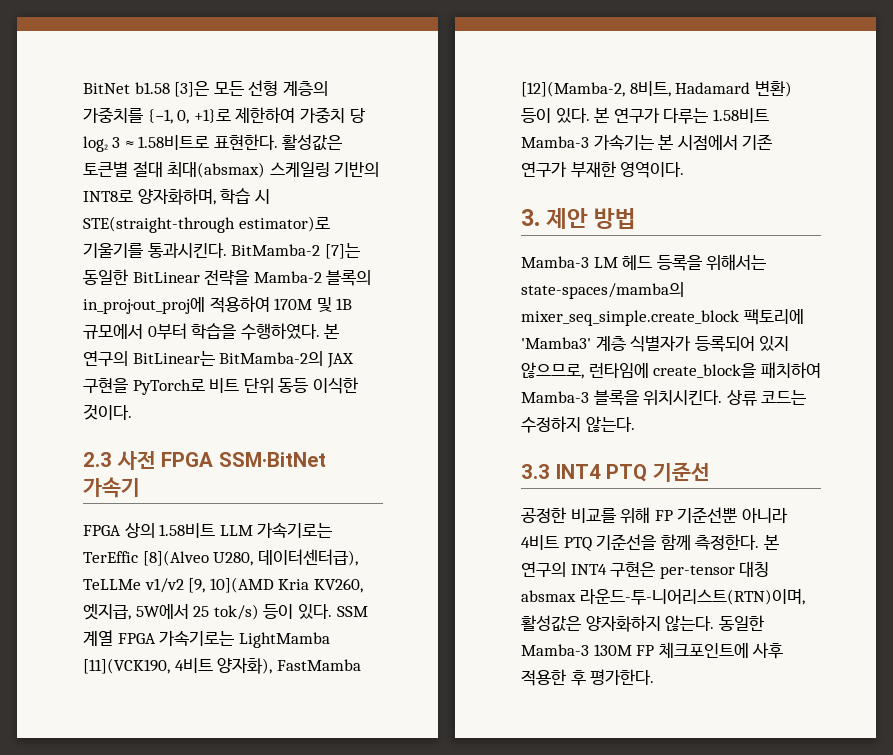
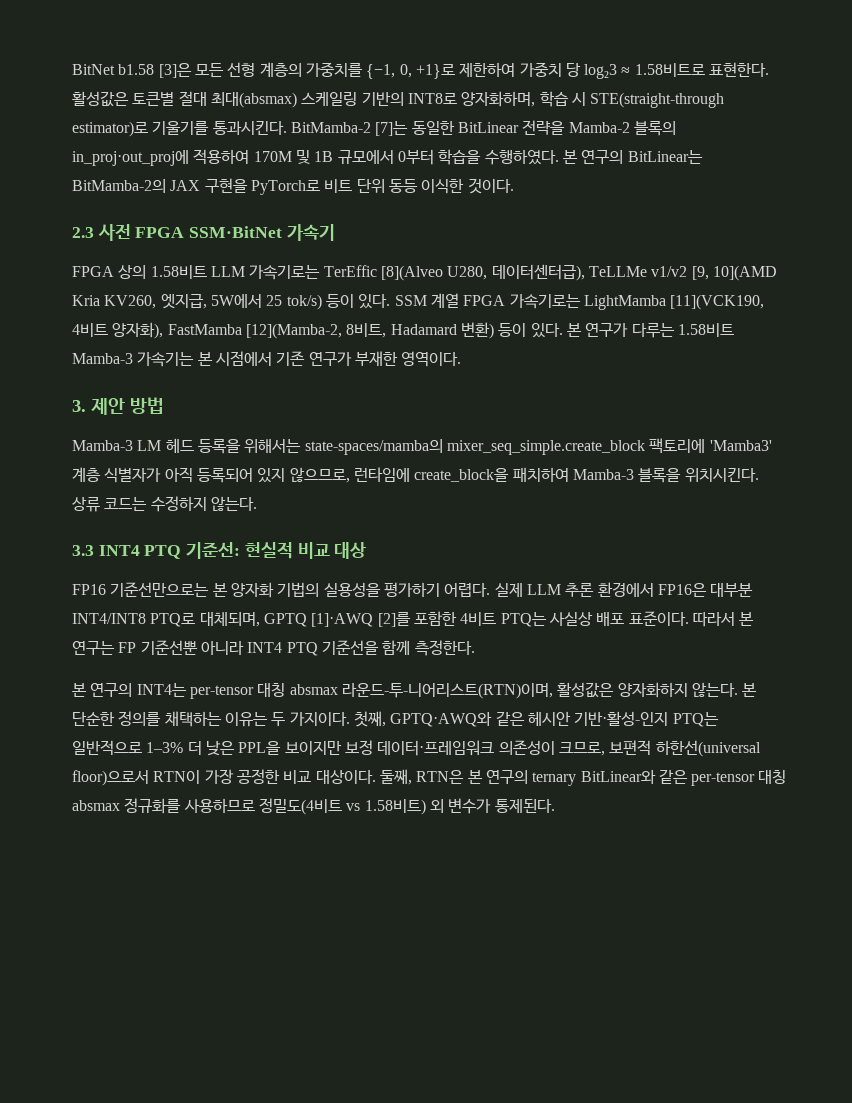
(692, 343) none -> [164,467,193,483] 아직
[652,462,710,482] [521,507,651,524] 기준선 // 공정한 비교를 위해 -> [186,542,367,559] [72,582,754,598] [72,611,755,627] [72,641,115,655] 기준선: 현실적 비교 대상 // FP16 기준선만으로는 본 양자화 기법의 실용성을 평가하기 어렵다. 실제 LLM 추론 환경에서 FP16은 대부분 INT4/INT8 PTQ로 대체되며, GPTQ [1]·AWQ [2]를 포함한 4비트 PTQ는 사실상 배포 표준이다. 따라서 본 연구는
[521,535,559,550] 4비트 -> [247,642,283,653] INT4
[763,534,779,550] [521,562,656,577] 본 연구의 INT4 구현은 -> [72,683,187,697] // 본 연구의 INT4는
[718,615,764,631] [521,642,784,659] [521,669,655,686] 동일한 Mamba-3 130M FP 체크포인트에 사후 적용한 후 평가한다. -> [742,683,758,697] [72,711,719,727] [72,740,761,757] [72,769,787,786] [72,798,555,815] 본 단순한 정의를 채택하는 이유는 두 가지이다. 첫째, GPTQ·AWQ와 같은 헤시안 기반·활성-인지 PTQ는 일반적으로 1–3% 더 낮은 PPL을 보이지만 보정 데이터·프레임워크 의존성이 크므로, 보편적 하한선(universal floor)으로서 RTN이 가장 공정한 비교 대상이다. 둘째, RTN은 본 연구의 ternary BitLinear와 같은 per-tensor 대칭 absmax 정규화를 사용하므로 정밀도(4비트 vs 1.58비트) 외 변수가 통제된다.

